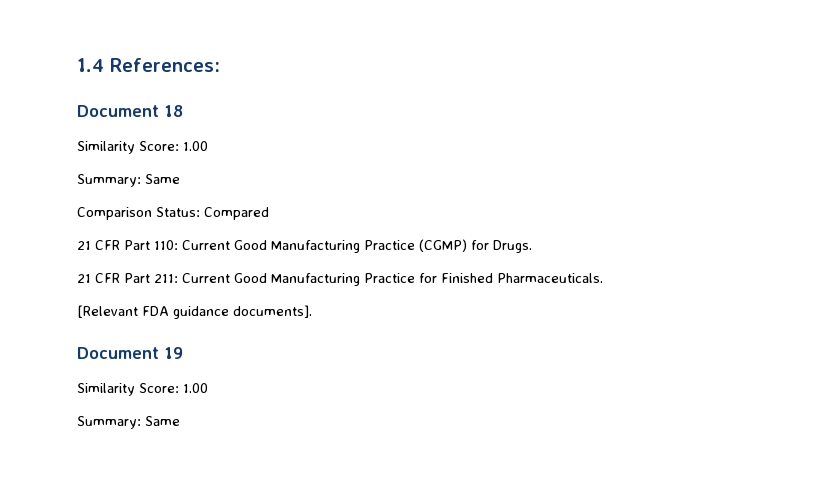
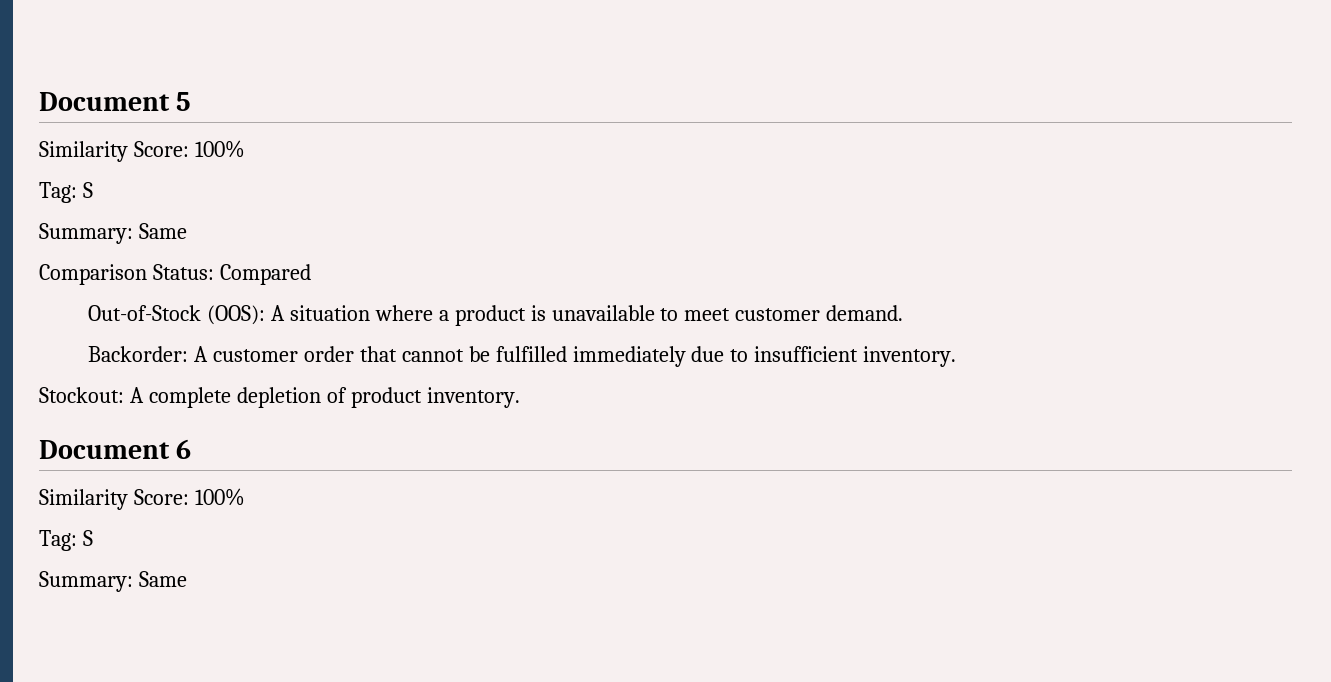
[77,58,220,72] [77,105,183,117] [77,141,208,154] 1.4 References: // Document 18 // Similarity Score: 1.00 -> [39,92,192,111] [39,140,245,162] [39,182,93,203] Document 5 // Similarity Score: 100% // Tag: S
[77,239,532,253] [77,273,603,286] [77,305,312,319] [77,347,183,359] [77,383,208,396] 21 CFR Part 110: Current Good Manufacturing Practice (CGMP) for Drugs. // 21 CFR Part 211: Current Good Manufacturing Practice for Finished Pharmaceuticals. // [Relevant FDA guidance documents]. // Document 19 // Similarity Score: 1.00 -> [88,305,904,326] [88,346,957,367] [39,387,520,408] [39,439,192,459] [39,488,245,510] [39,530,93,551] Out-of-Stock (OOS): A situation where a product is unavailable to meet customer demand. // Backorder: A customer order that cannot be fulfilled immediately due to insufficient inventory. // Stockout: A complete depletion of product inventory. // Document 6 // Similarity Score: 100% // Tag: S

